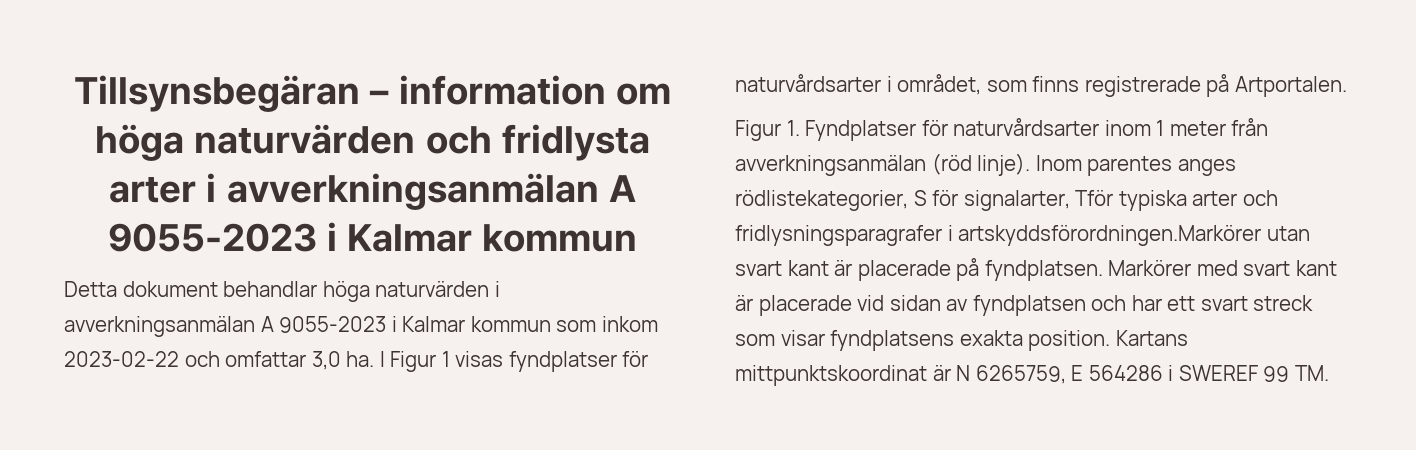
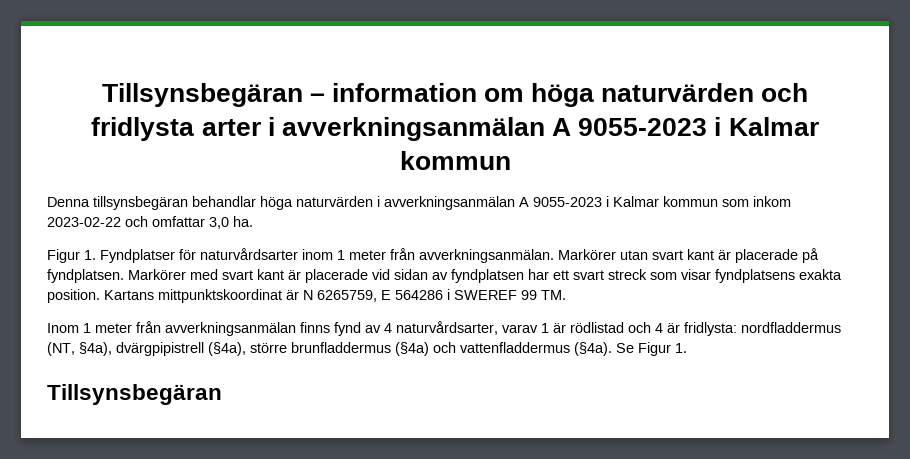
[64,281,218,297] Detta dokument -> [47,196,188,210] Denna tillsynsbegäran
[379,351,649,372] [735,74,1347,97] I Figur 1 visas fyndplatser för naturvårdsarter i området, som finns registrerade på Artportalen. -> (253, 221) none
[735,153,1236,176] [735,190,1278,211] [735,225,1262,246] avverkningsanmälan (röd linje). Inom parentes anges rödlistekategorier, S för signalarter, Tför typiska arter och fridlysningsparagrafer i artskyddsförordningen.Markörer -> [419,249,616,263] avverkningsanmälan. Markörer
[1091,295,1127,311] och -> (524, 276) none
(1329, 373) none -> [47,321,841,336] [47,342,687,356] [47,384,222,405] // Inom 1 meter från avverkningsanmälan finns fynd av 4 naturvårdsarter, varav 1 är rödlistad och 4 är fridlysta: nordfladdermus (NT, §4a), dvärgpipistrell (§4a), större brunfladdermus (§4a) och vattenfladdermus (§4a). Se Figur 1. // Tillsynsbegäran

